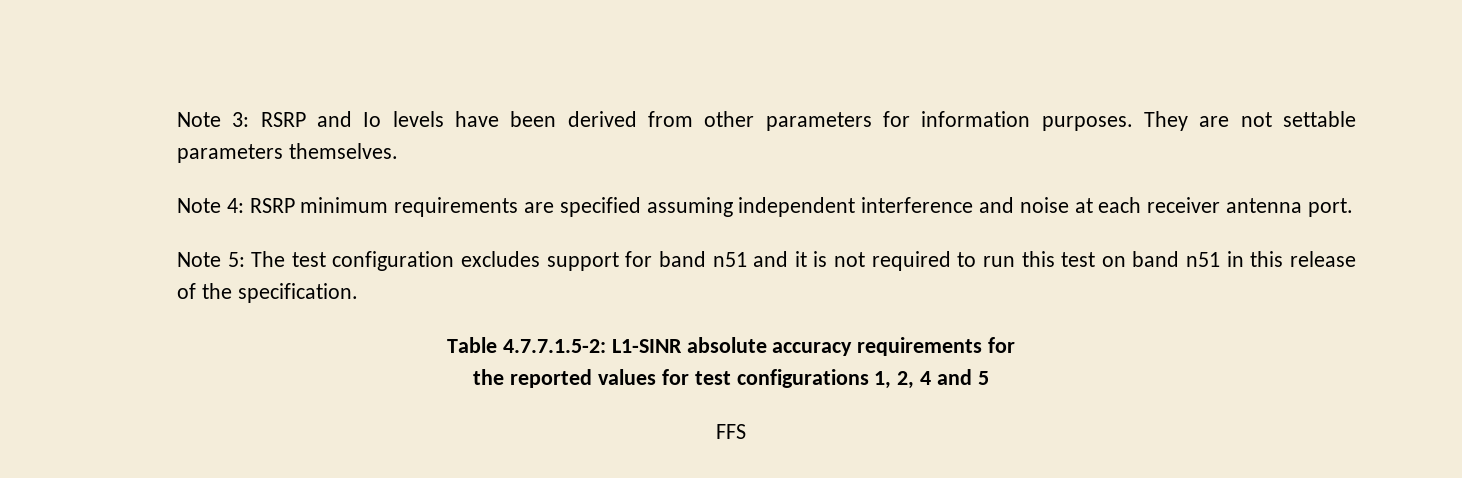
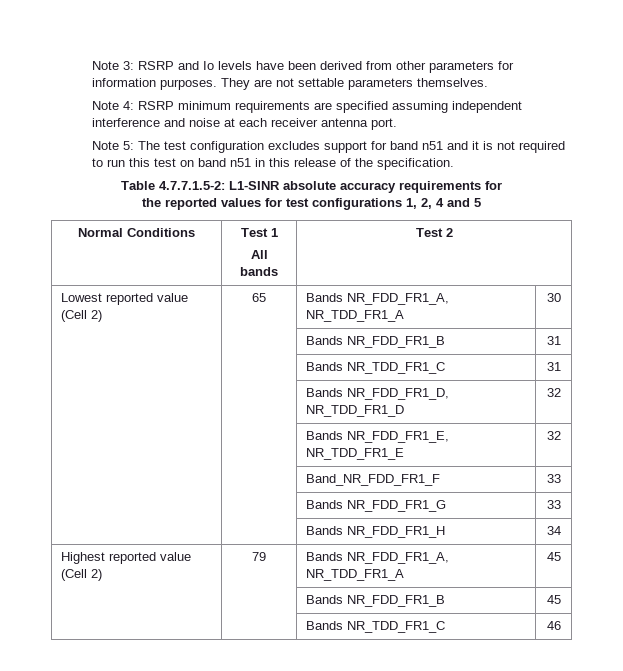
[716,424,746,439] // FFS -> [78,228,195,237] [240,228,278,237] [250,250,268,259] [240,267,278,276] [415,228,453,237] [61,293,189,305] [61,310,103,322] [252,293,266,302] [306,293,450,305] [306,310,405,322] [546,293,561,302] [306,336,446,348] [546,336,561,345] [306,362,446,374] [546,362,561,371] [306,388,450,400] [306,405,405,417] [546,388,561,397] [306,431,450,443] [306,448,405,460] [546,431,561,440] [306,474,441,486] [546,474,561,483] [306,500,447,512] [546,500,561,509] [306,526,446,538] [546,526,561,535] [61,552,192,564] [61,569,103,581] [252,552,266,561] [306,552,450,564] [306,569,405,581] [546,552,561,561] [306,595,446,607] [546,595,561,604] [306,621,446,633] [546,621,561,630] // Normal Conditions | Test 1 // All bands | Test 2 // Lowest reported value (Cell 2) | 65 | Bands NR_FDD_FR1_A, NR_TDD_FR1_A | 30 // | | Bands NR_FDD_FR1_B | 31 // | | Bands NR_TDD_FR1_C | 31 // | | Bands NR_FDD_FR1_D, NR_TDD_FR1_D | 32 // | | Bands NR_FDD_FR1_E, NR_TDD_FR1_E | 32 // | | Band_NR_FDD_FR1_F | 33 // | | Bands NR_FDD_FR1_G | 33 // | | Bands NR_FDD_FR1_H | 34 // Highest reported value (Cell 2) | 79 | Bands NR_FDD_FR1_A, NR_TDD_FR1_A | 45 // | | Bands NR_FDD_FR1_B | 45 // | | Bands NR_TDD_FR1_C | 46

